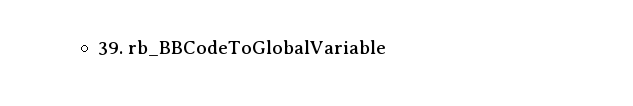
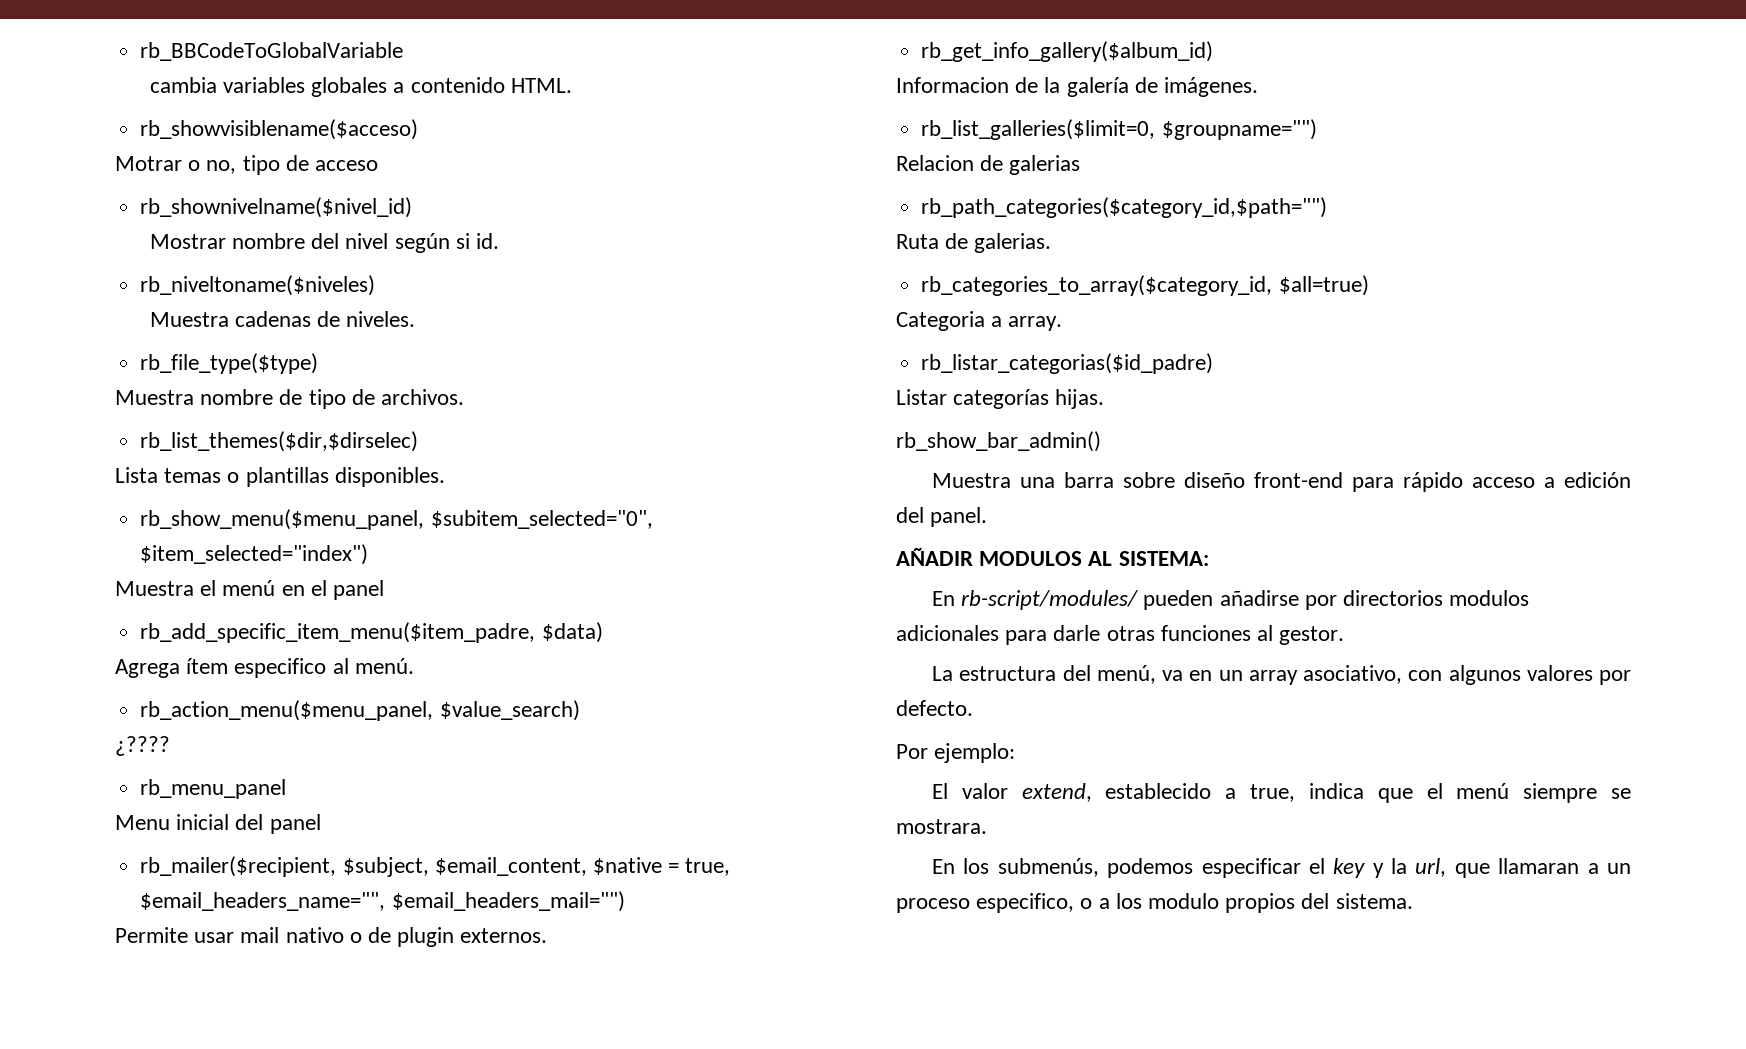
[97,42,123,55] 39. -> (140, 51) none
(387, 48) none -> [149,77,572,97] [140,119,419,140] [115,155,379,175] [140,197,413,218] [149,233,499,253] [140,275,376,296] [149,311,416,327] [140,353,319,374] [115,389,465,409] [140,431,419,452] [115,467,445,487] [140,509,653,530] [140,544,369,565] [115,580,385,600] [140,622,603,643] [115,658,414,678] [140,700,580,721] [115,736,170,756] [140,779,287,799] [115,814,321,834] [140,856,731,877] [140,891,625,912] [115,927,548,947] [921,41,1214,62] [896,77,1259,97] [921,119,1317,140] [896,155,1081,175] [921,197,1328,218] [896,233,1052,253] [921,275,1369,296] [896,311,1063,331] [921,353,1214,374] [896,389,1105,409] [896,431,1101,452] [931,472,1631,492] [896,507,988,527] [896,547,1209,566] [931,590,1530,610] [896,625,1345,645] [931,665,1631,685] [896,700,973,716] [896,743,1016,763] [931,783,1631,803] [896,819,987,834] [931,858,1631,878] [896,893,1413,913] // cambia variables globales a contenido HTML. // rb_showvisiblename($acceso) // Motrar o no, tipo de acceso // rb_shownivelname($nivel_id) // Mostrar nombre del nivel según si id. // rb_niveltoname($niveles) // Muestra cadenas de niveles. // rb_file_type($type) // Muestra nombre de tipo de archivos. // rb_list_themes($dir,$dirselec) // Lista temas o plantillas disponibles. // rb_show_menu($menu_panel, $subitem_selected="0", $item_selected="index") // Muestra el menú en el panel // rb_add_specific_item_menu($item_padre, $data) // Agrega ítem especifico al menú. // rb_action_menu($menu_panel, $value_search) // ¿???? // rb_menu_panel // Menu inicial del panel // rb_mailer($recipient, $subject, $email_content, $native = true, $email_headers_name="", $email_headers_mail="") // Permite usar mail nativo o de plugin externos. // rb_get_info_gallery($album_id) // Informacion de la galería de imágenes. // rb_list_galleries($limit=0, $groupname="") // Relacion de galerias // rb_path_categories($category_id,$path="") // Ruta de galerias. // rb_categories_to_array($category_id, $all=true) // Categoria a array. // rb_listar_categorias($id_padre) // Listar categorías hijas. // rb_show_bar_admin() // Muestra una barra sobre diseño front-end para rápido acceso a edición del panel. // AÑADIR MODULOS AL SISTEMA: // En rb-script/modules/ pueden añadirse por directorios modulos adicionales para darle otras funciones al gestor. // La estructura del menú, va en un array asociativo, con algunos valores por defecto. // Por ejemplo: // El valor extend, establecido a true, indica que el menú siempre se mostrara. // En los submenús, podemos especificar el key y la url, que llamaran a un proceso especifico, o a los modulo propios del sistema.

